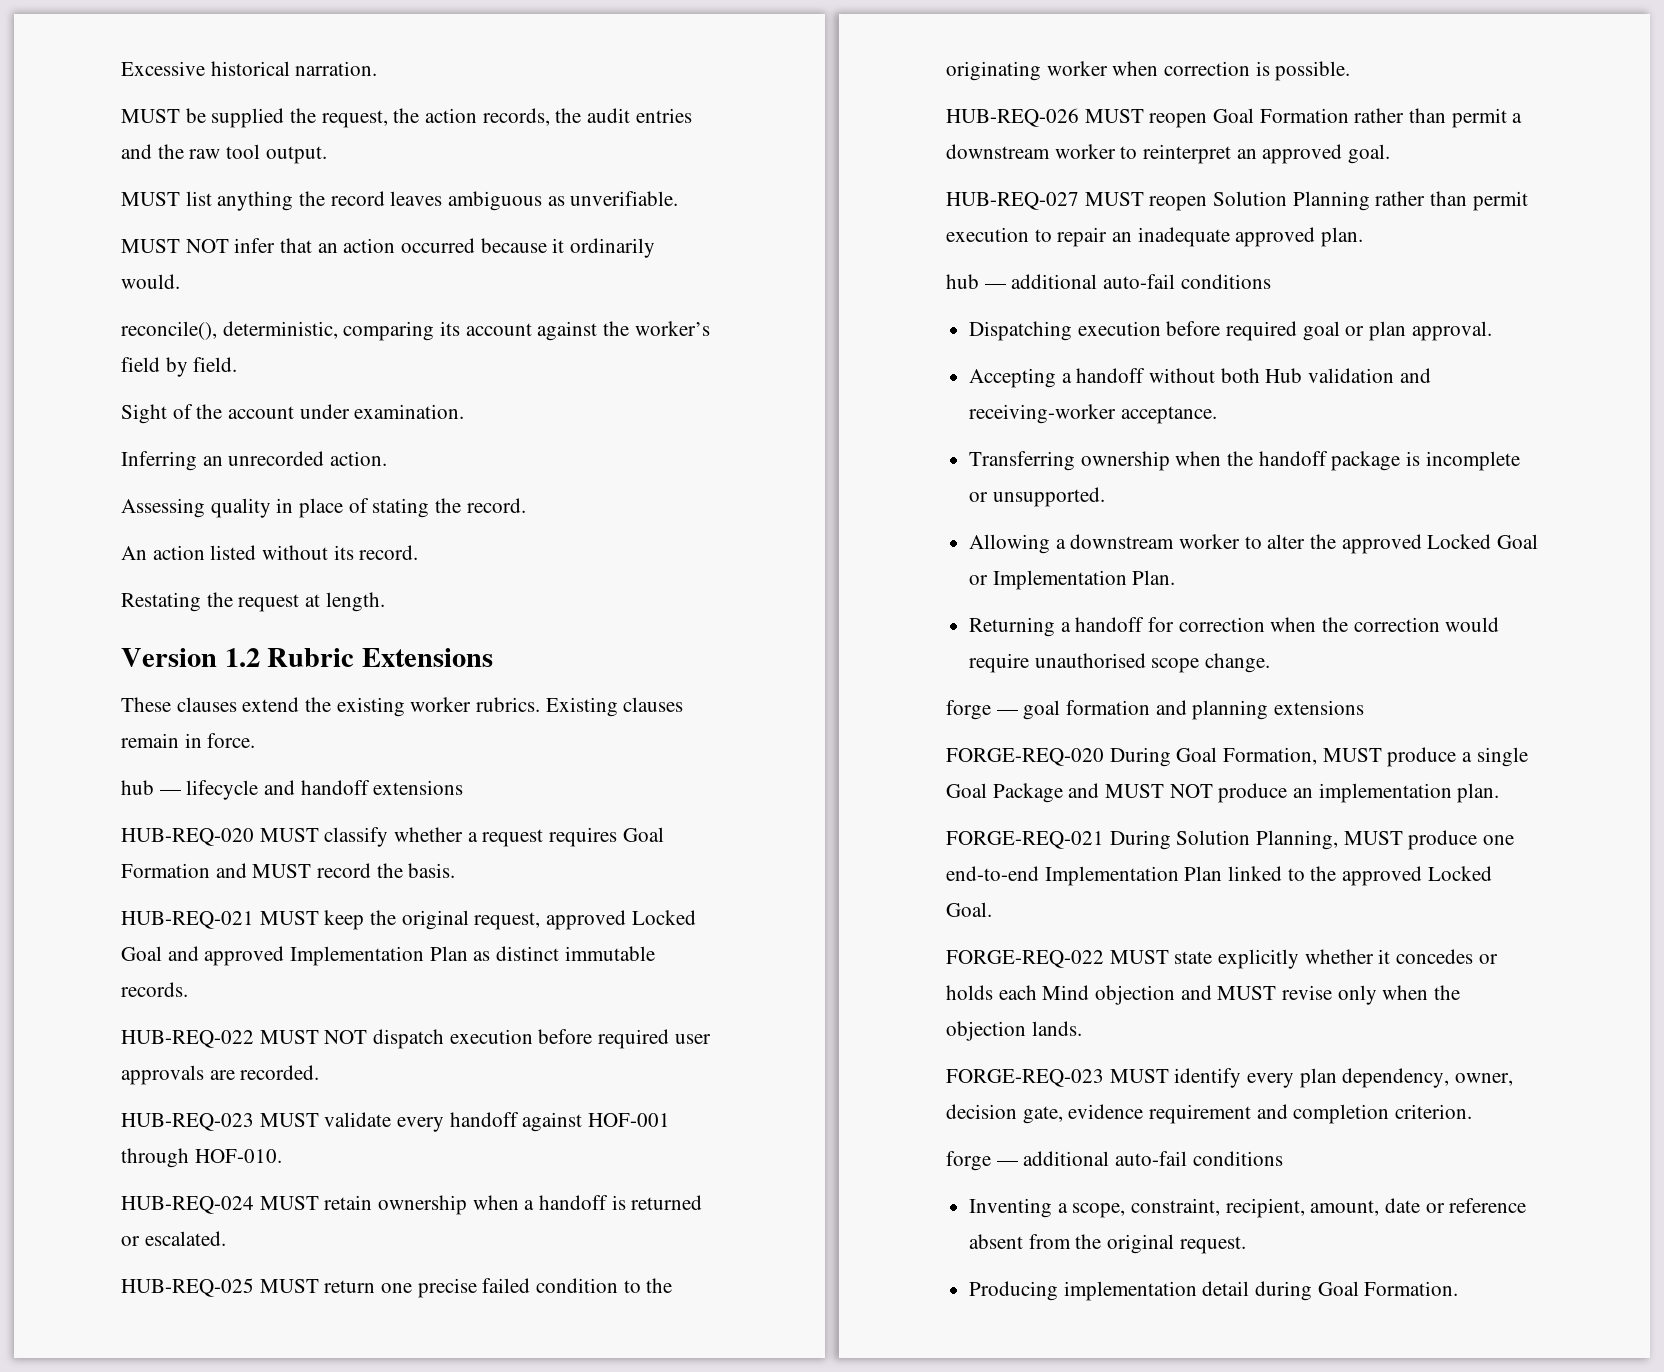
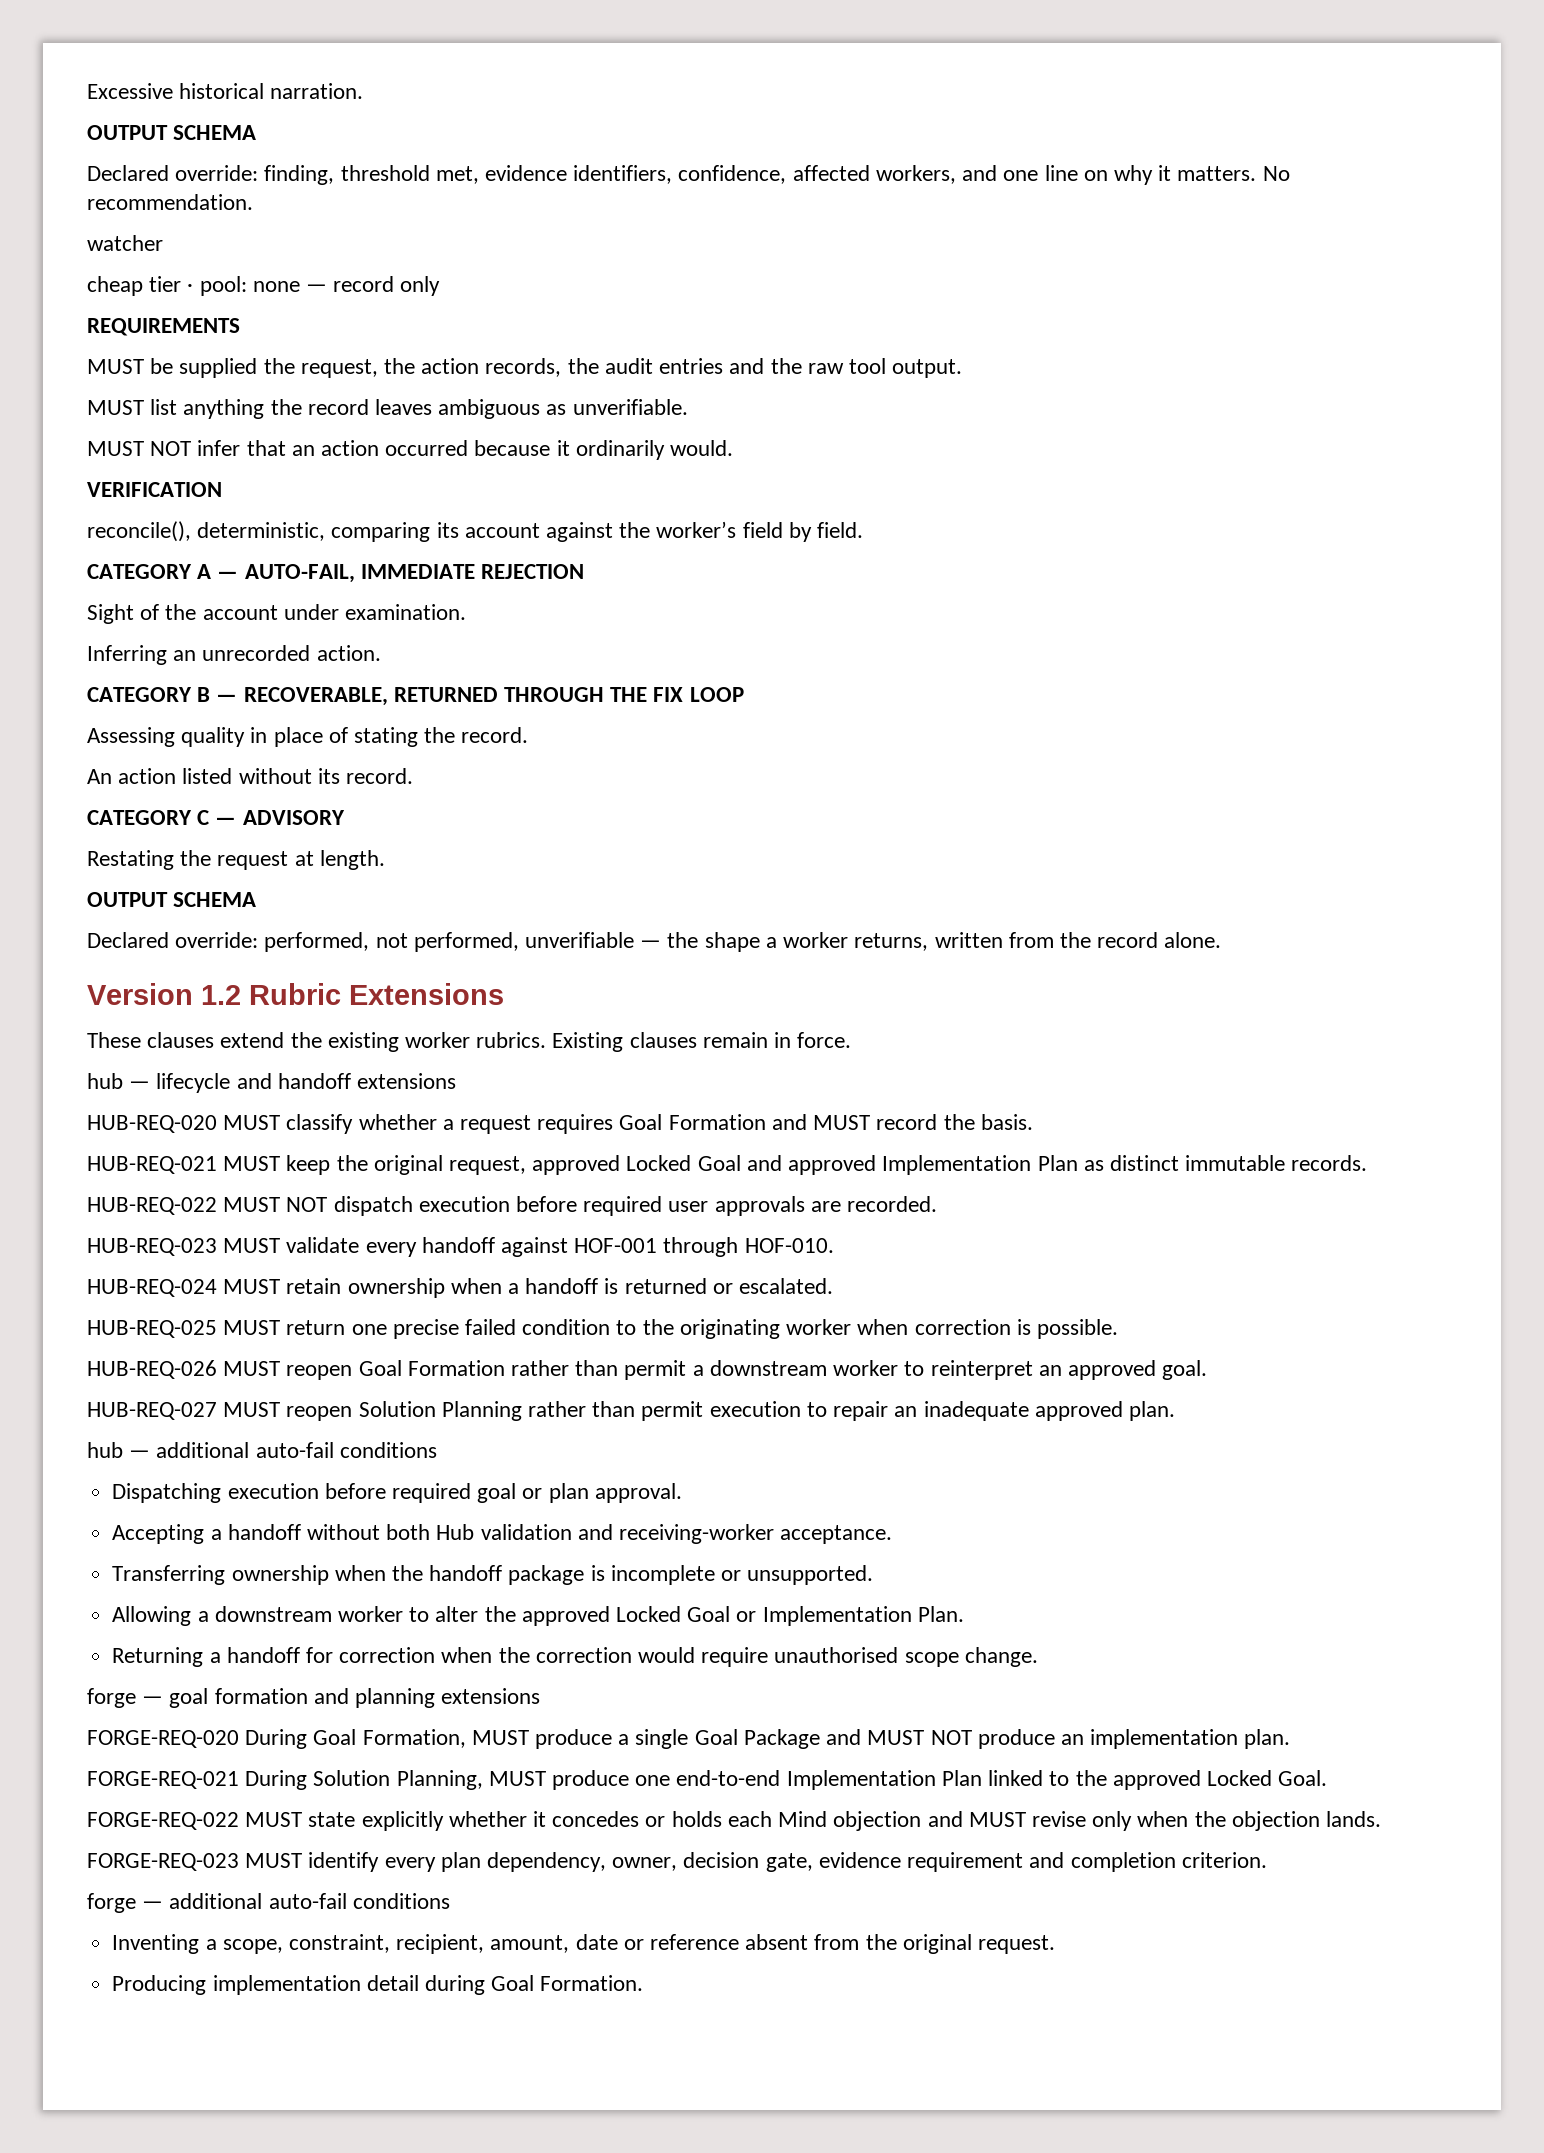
(378, 68) none -> [87,125,257,140] [87,165,1290,185] [87,194,253,210] [87,235,163,251] [87,276,441,296] [87,318,240,336] // OUTPUT SCHEMA // Declared override: finding, threshold met, evidence identifiers, confidence, affected workers, and one line on why it matters. No recommendation. // watcher // cheap tier · pool: none — record only // REQUIREMENTS
(180, 281) none -> [87,482,222,497] // VERIFICATION
(238, 364) none -> [87,564,585,583] // CATEGORY A — AUTO-FAIL, IMMEDIATE REJECTION
(388, 458) none -> [87,687,744,706] // CATEGORY B — RECOVERABLE, RETURNED THROUGH THE FIX LOOP
(419, 552) none -> [87,810,345,825] // CATEGORY C — ADVISORY
(385, 602) none -> [87,892,257,907] [87,932,1222,952] // OUTPUT SCHEMA // Declared override: performed, not performed, unverifiable — the shape a worker returns, written from the record alone.

